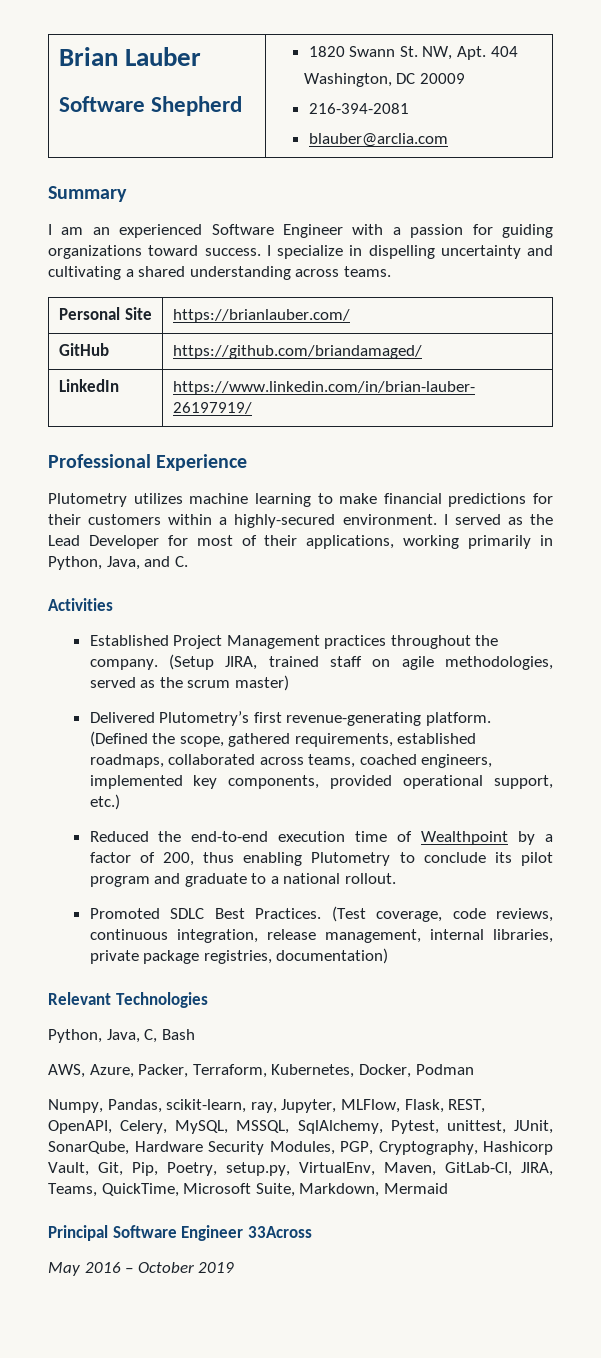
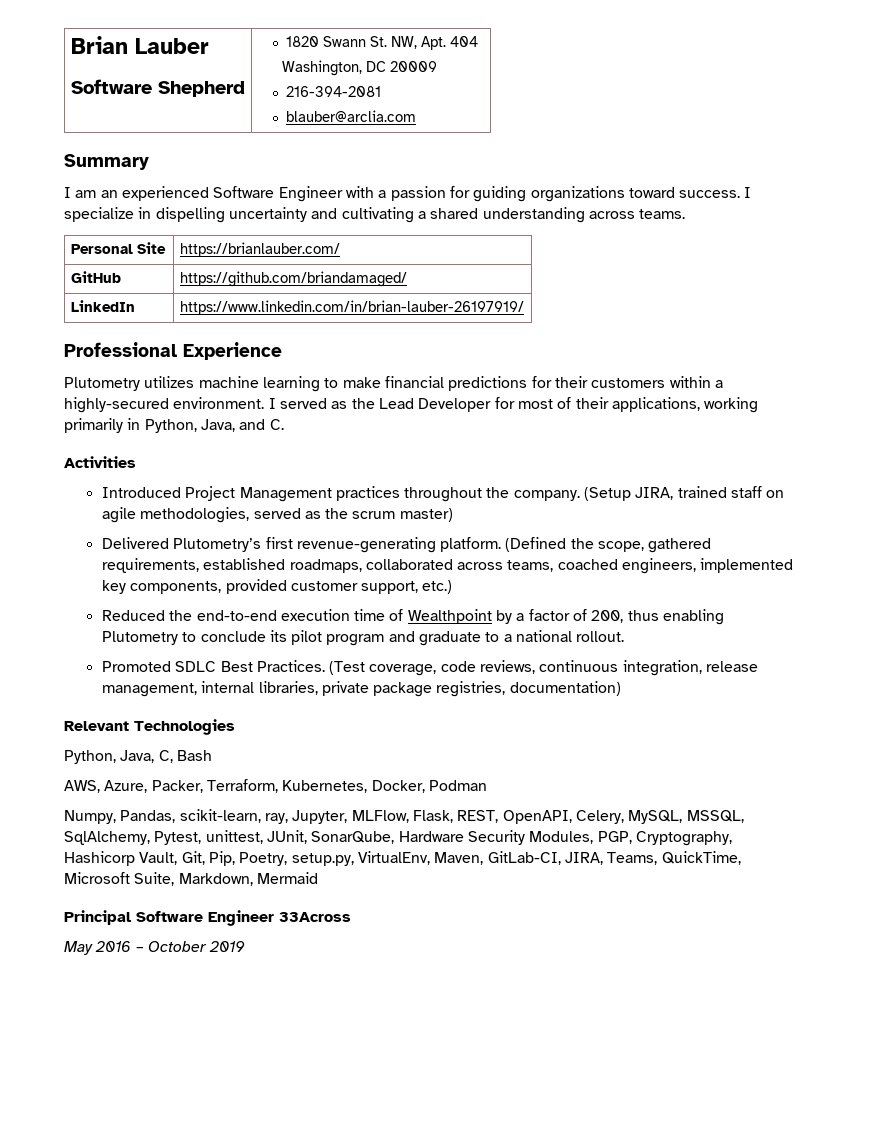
[89,635,169,646] Established -> [101,487,181,498] Introduced
[403,775,484,789] operational -> [290,581,358,591] customer

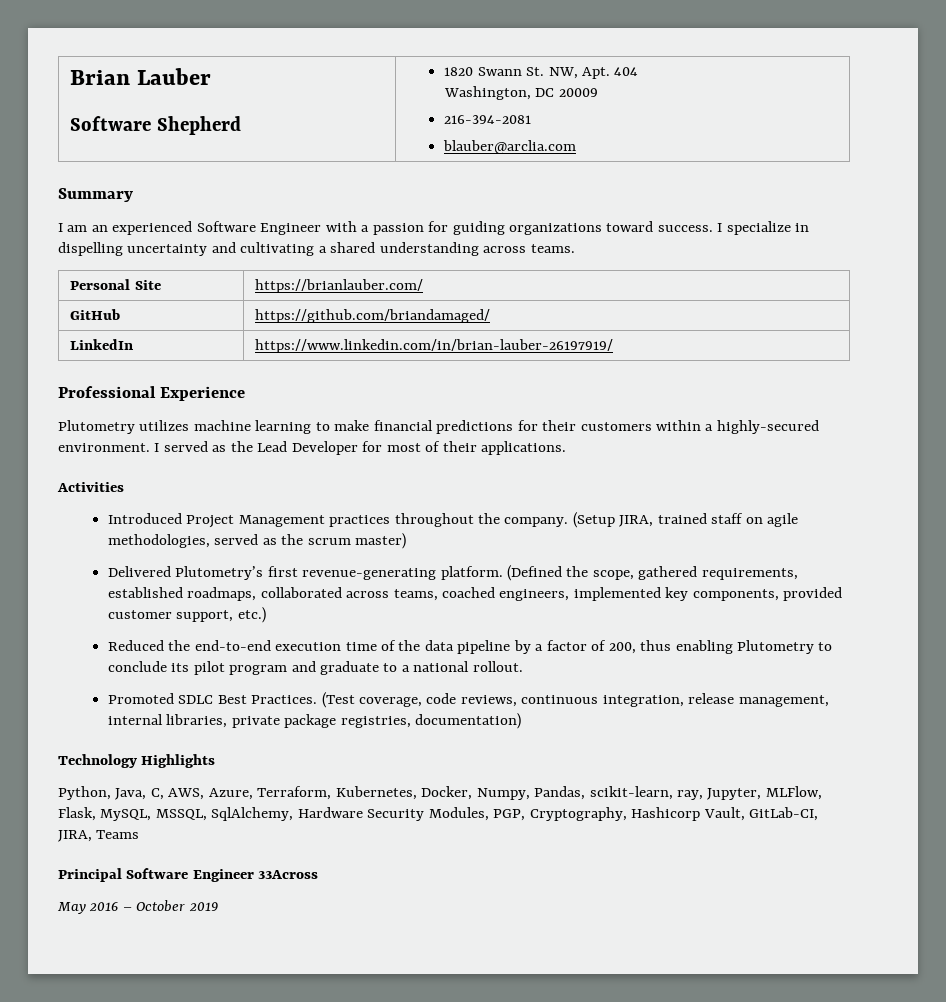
[611,397,759,413] [64,418,284,433] applications, working primarily in Python, Java, and C. -> [481,441,567,455] applications.
[407,609,492,624] Wealthpoint -> [398,640,511,654] the data pipeline
[64,719,235,735] Relevant Technologies -> [58,754,216,768] Technology Highlights
[176,750,212,761] Bash // -> (164, 794) none
[151,780,203,793] Packer, -> (253, 794) none
[428,780,487,791] Podman // -> (473, 793) none
[457,810,744,824] [64,830,395,845] REST, OpenAPI, Celery, MySQL, MSSQL, SqlAlchemy, Pytest, unittest, JUnit, SonarQube, -> [100,807,294,821] MySQL, MSSQL, SqlAlchemy,
[181,851,741,866] [64,872,318,886] Git, Pip, Poetry, setup.py, VirtualEnv, Maven, GitLab-CI, JIRA, Teams, QuickTime, Microsoft Suite, Markdown, Mermaid -> [749,807,819,821] [58,830,140,842] GitLab-CI, JIRA, Teams

